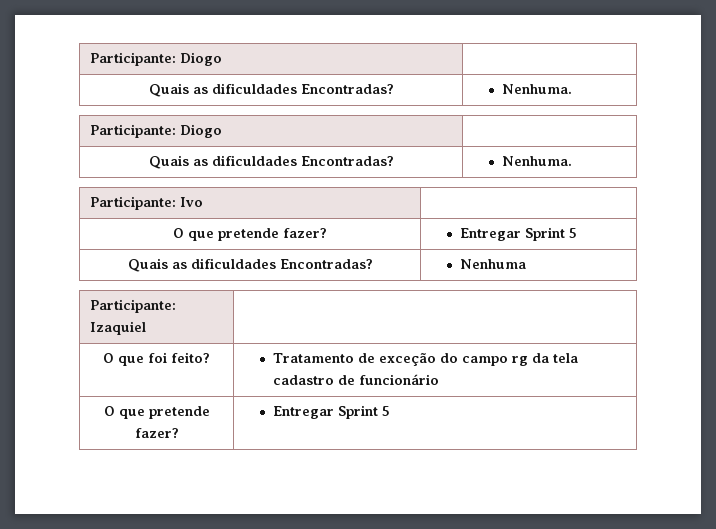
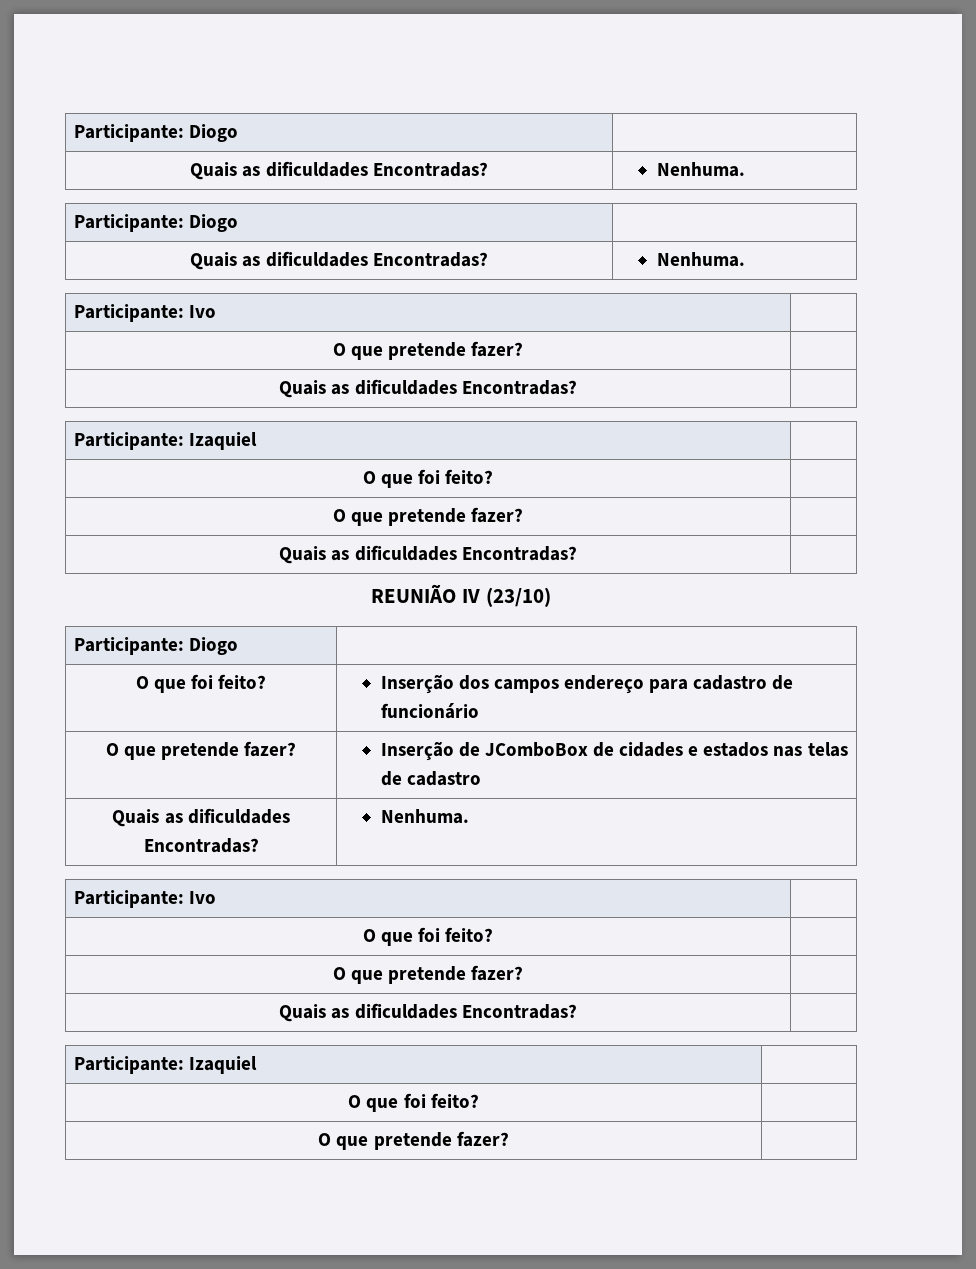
[460,227,578,241] [127,258,373,272] [460,259,527,269] [90,299,177,313] [90,321,147,335] [103,352,210,366] [273,353,579,366] Entregar Sprint 5 // Quais as dificuldades Encontradas? | Nenhuma // Participante: Izaquiel | // O que foi feito? | Tratamento de exceção do campo rg da tela -> [279,379,577,398] [74,432,258,450] [362,469,494,488] [332,507,524,526] [279,545,577,564] [371,584,551,607] [74,637,239,655] [135,674,267,693] [380,674,689,694] // Quais as dificuldades Encontradas? | // Participante: Izaquiel | // O que foi feito? | // O que pretende fazer? | // Quais as dificuldades Encontradas? | // REUNIÃO IV (23/10) // Participante: Diogo | // O que foi feito? | Inserção dos campos endereço para
[273,405,391,419] Entregar Sprint 5 -> [380,741,848,761] [380,771,481,786] [112,808,290,827] [143,838,259,853] [380,809,469,824] [74,890,217,908] [362,927,494,946] [332,965,524,984] [279,1003,577,1022] [74,1056,258,1074] [348,1093,479,1112] [318,1131,509,1150] Inserção de JComboBox de cidades e estados nas telas de cadastro // Quais as dificuldades Encontradas? | Nenhuma. // Participante: Ivo | // O que foi feito? | // O que pretende fazer? | // Quais as dificuldades Encontradas? | // Participante: Izaquiel | // O que foi feito? | // O que pretende fazer? |

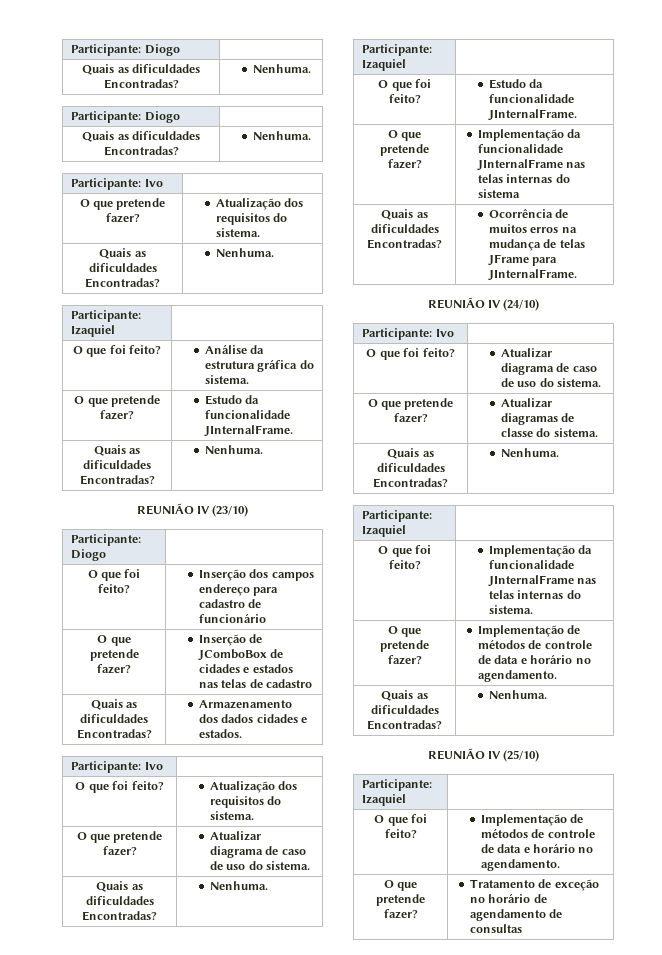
[279,379,577,398] [74,432,258,450] [362,469,494,488] [332,507,524,526] [279,545,577,564] // Quais as dificuldades Encontradas? | // Participante: Izaquiel | // O que foi feito? | // O que pretende fazer? | // Quais as dificuldades Encontradas? | -> [215,198,304,210] [215,213,288,225] [215,228,260,237] [99,248,146,259] [88,263,157,272] [85,278,160,288] [215,248,274,257] [71,310,142,322] [71,325,116,337] [72,345,162,357] [204,345,265,354] [204,360,314,372] [204,375,249,384] [74,395,160,407] [100,410,134,420] [204,395,260,405] [204,410,290,419] [203,425,293,437] [93,445,141,456] [83,460,151,469] [79,475,155,485] [204,445,263,454] Atualização dos requisitos do sistema. // Quais as dificuldades Encontradas? | Nenhuma. // Participante: Izaquiel | // O que foi feito? | Análise da estrutura gráfica do sistema. // O que pretende fazer? | Estudo da funcionalidade JInternalFrame. // Quais as dificuldades Encontradas? | Nenhuma.
[380,809,469,824] [74,890,217,908] [362,927,494,946] [332,965,524,984] [279,1003,577,1022] [74,1056,258,1074] [348,1093,479,1112] [318,1131,509,1150] Nenhuma. // Participante: Ivo | // O que foi feito? | // O que pretende fazer? | // Quais as dificuldades Encontradas? | // Participante: Izaquiel | // O que foi feito? | // O que pretende fazer? | -> [198,700,292,709] [198,714,307,723] [198,729,242,738] [71,761,163,773] [75,781,164,793] [209,781,298,793] [209,796,282,808] [209,811,254,820] [76,831,163,843] [102,846,137,856] [209,831,261,841] [209,846,306,858] [209,861,310,870] [96,881,143,892] [85,896,154,905] [82,911,157,921] [209,881,268,890] [362,44,433,56] [362,59,407,71] [378,79,431,91] [388,94,421,103] [488,79,544,89] [488,94,574,103] [487,109,577,121] [387,130,422,141] [380,144,429,156] [387,159,422,169] [478,129,582,141] [478,144,564,153] [477,159,586,171] [478,174,570,183] [478,189,521,198] [381,209,428,220] [370,224,439,233] [367,239,442,249] [488,209,569,218] [488,224,577,233] [488,239,585,251] [487,254,558,266] [487,269,577,281] [427,297,540,311] [362,328,454,340] [366,348,455,360] [500,348,552,358] [500,363,597,375] [500,378,601,387] [367,398,454,410] [393,413,428,423] [500,398,552,408] [500,413,575,425] [500,428,598,437] [387,448,434,459] [376,463,445,472] [373,478,448,488] [500,448,559,457] [362,510,433,522] [362,525,407,537] [378,545,431,557] [388,560,421,569] [488,545,593,557] [488,560,574,569] [487,575,597,587] [488,590,581,599] [488,605,533,614] [387,626,422,637] [380,640,429,652] [387,655,422,665] [478,625,581,637] [478,640,592,649] [478,655,591,664] [478,670,558,682] [381,690,428,701] [370,705,439,714] [367,720,442,730] [488,690,547,699] [427,748,540,762] [362,779,433,791] [362,794,407,806] [374,814,427,826] [384,829,417,838] [480,814,584,826] [480,829,595,838] [480,844,594,853] [480,859,560,871] [383,880,418,891] [376,894,425,906] [383,909,418,919] [470,879,599,891] [470,894,547,903] [470,909,563,921] [470,924,523,933] Armazenamento dos dados cidades e estados. // Participante: Ivo | // O que foi feito? | Atualização dos requisitos do sistema. // O que pretende fazer? | Atualizar diagrama de caso de uso do sistema. // Quais as dificuldades Encontradas? | Nenhuma. // Participante: Izaquiel | // O que foi feito? | Estudo da funcionalidade JInternalFrame. // O que pretende fazer? | Implementação da funcionalidade JInternalFrame nas telas internas do sistema // Quais as dificuldades Encontradas? | Ocorrência de muitos erros na mudança de telas JFrame para JInternalFrame. // REUNIÃO IV (24/10) // Participante: Ivo | // O que foi feito? | Atualizar diagrama de caso de uso do sistema. // O que pretende fazer? | Atualizar diagramas de classe do sistema. // Quais as dificuldades Encontradas? | Nenhuma. // Participante: Izaquiel | // O que foi feito? | Implementação da funcionalidade JInternalFrame nas telas internas do sistema. // O que pretende fazer? | Implementação de métodos de controle de data e horário no agendamento. // Quais as dificuldades Encontradas? | Nenhuma. // REUNIÃO IV (25/10) // Participante: Izaquiel | // O que foi feito? | Implementação de métodos de controle de data e horário no agendamento. // O que pretende fazer? | Tratamento de exceção no horário de agendamento de consultas

